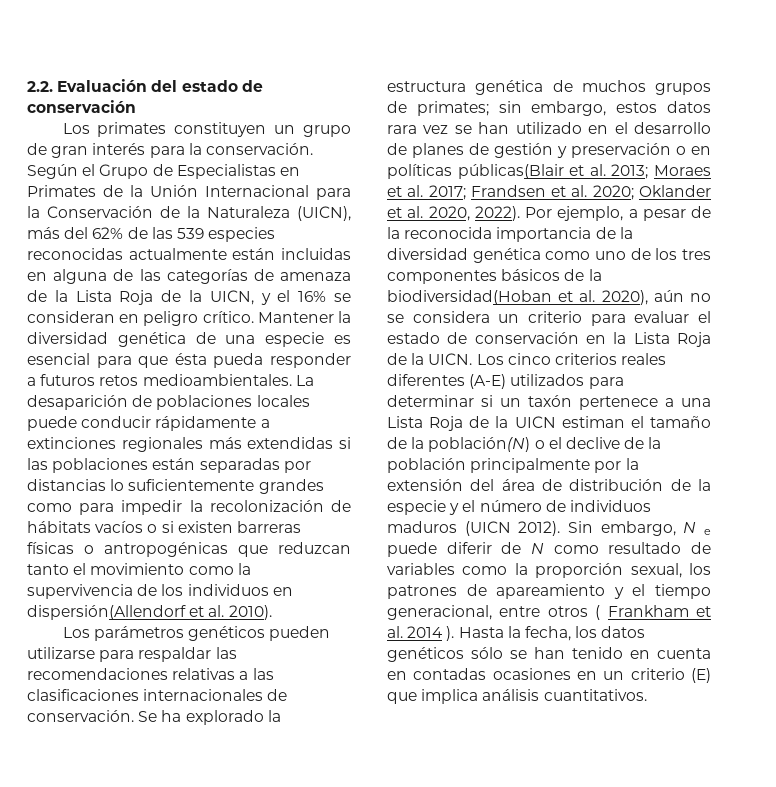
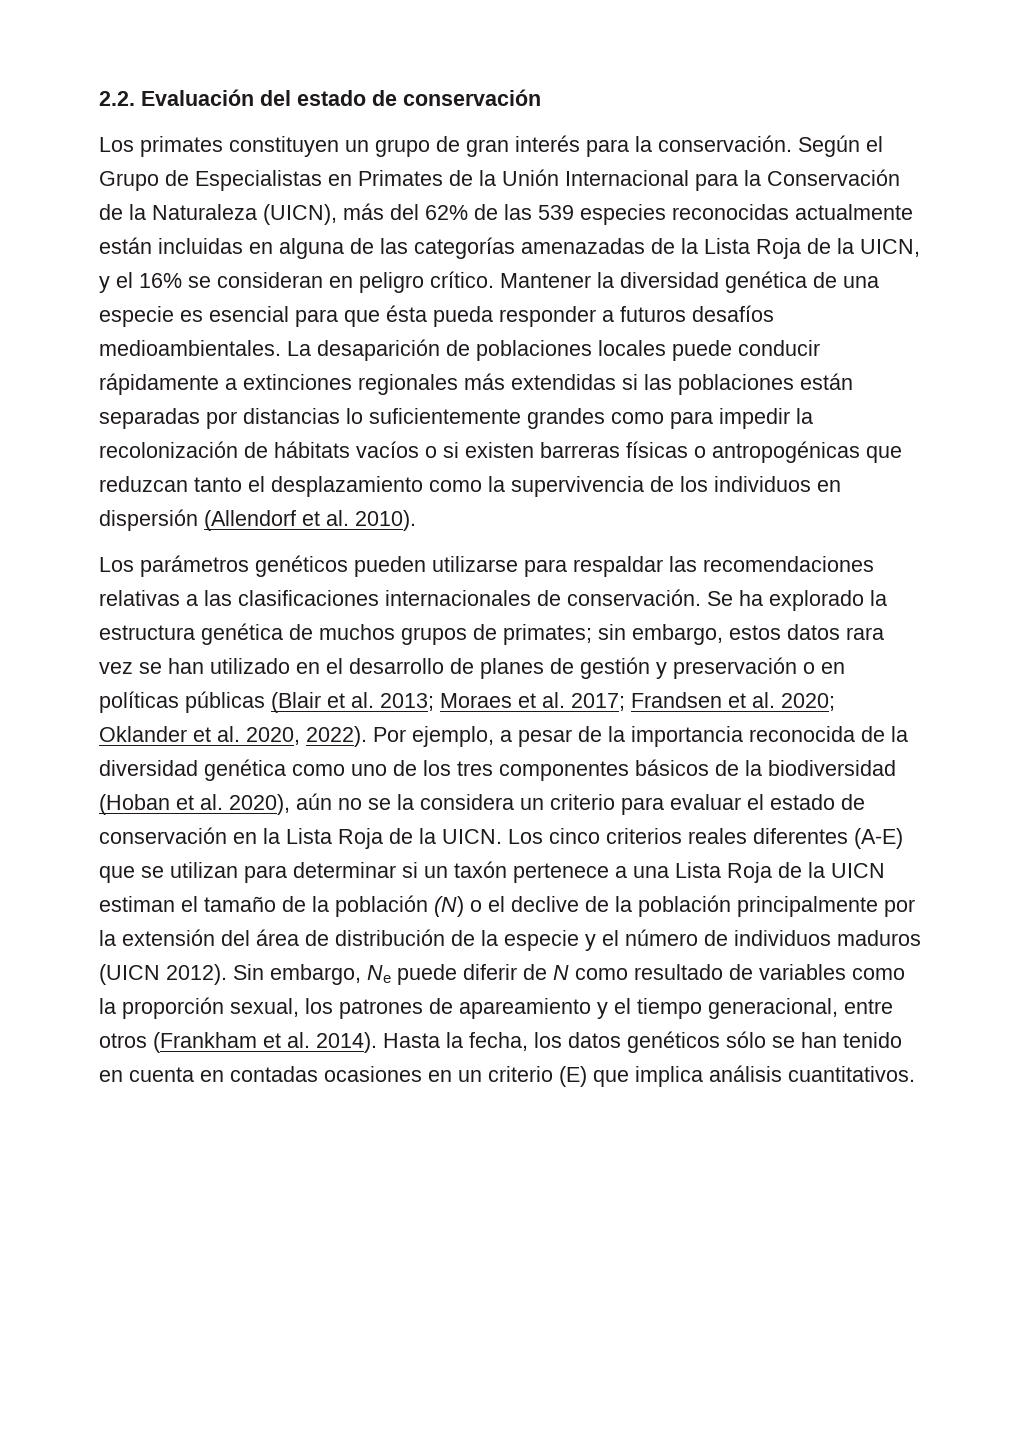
[253,269,351,281] de amenaza -> [521,238,645,254] amenazadas
[99,375,139,386] retos -> [692,305,774,322] desafíos
[90,563,185,575] movimiento -> [271,476,423,497] desplazamiento
[27,605,186,620] dispersión(Allendorf -> [99,509,296,531] dispersión (Allendorf
[457,164,564,179] públicas(Blair -> [185,691,321,713] públicas (Blair
[404,227,592,242] reconocida importancia -> [631,726,855,747] importancia reconocida
[387,290,552,305] biodiversidad(Hoban -> [768,760,896,776] [99,794,170,815] biodiversidad (Hoban
(404, 318) none -> [397,794,414,810] la
[510,374,585,386] utilizados -> [99,862,238,883] que se utilizan
[428,437,531,452] población(N) -> [335,895,464,917] población (N)
[683,522,711,535] N e -> [367,965,391,983] Ne
[595,605,711,620] [387,626,455,641] ( Frankham et al. 2014 ). -> [153,1032,377,1053] (Frankham et al. 2014).

